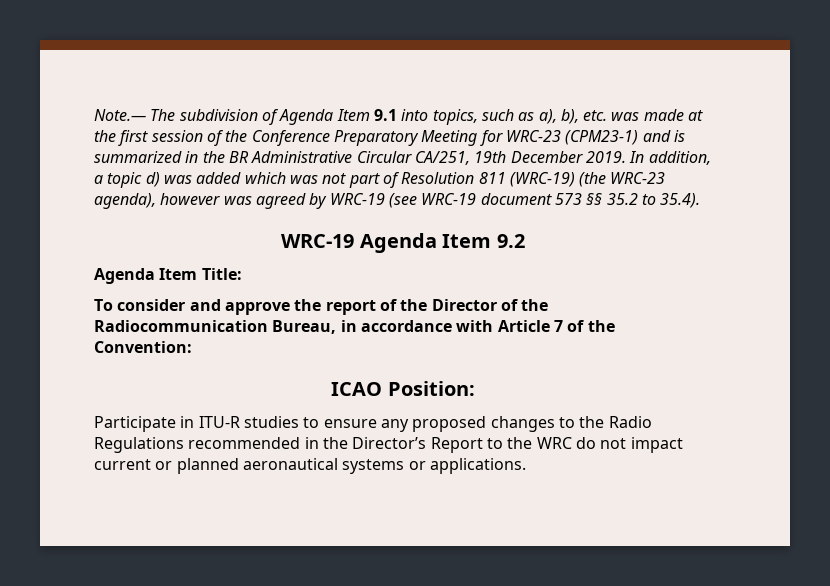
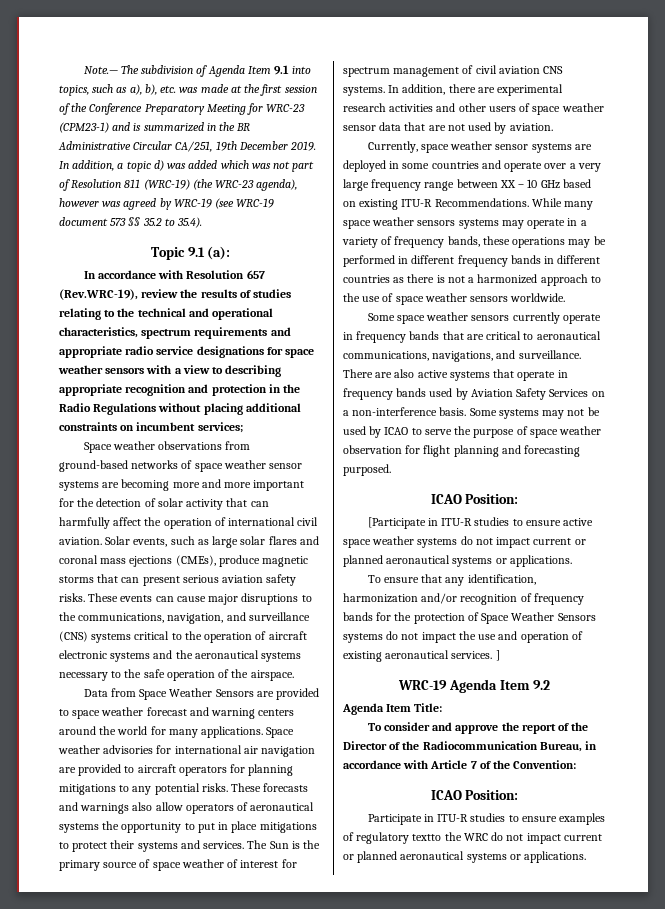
(701, 200) none -> [150,246,231,260] [83,270,265,279] [59,289,292,300] [59,308,274,320] [59,327,291,339] [59,346,315,358] [58,365,282,377] [59,384,301,396] [59,403,301,415] [59,422,243,433] [83,441,251,453] [59,460,303,472] [59,479,305,491] [59,498,269,510] [59,517,319,529] [59,536,319,548] [59,555,309,567] [59,574,297,586] [59,593,312,605] [59,612,310,624] [59,631,307,643] [59,650,302,662] [59,669,294,681] [83,688,319,700] [59,707,295,719] [59,726,295,738] [58,745,316,757] [59,764,294,776] [59,783,309,795] [59,802,315,814] [59,821,317,833] [59,840,321,852] [59,859,297,871] [343,65,564,77] [343,84,564,96] [343,103,604,115] [343,122,553,134] [367,141,592,153] [343,160,601,172] [343,179,591,191] [343,198,594,210] [343,217,587,229] [342,236,606,248] [343,255,601,267] [343,274,601,286] [343,293,566,305] [367,312,601,324] [343,331,601,343] [343,350,581,362] [343,369,568,381] [343,388,605,400] [343,407,600,419] [343,426,602,438] [343,445,581,457] [343,464,391,476] [430,494,519,504] [367,517,593,529] [343,536,586,548] [343,555,572,567] [367,574,536,586] [343,593,584,605] [343,612,596,624] [343,631,583,643] [343,650,500,662] // Topic 9.1 (a): // In accordance with Resolution 657 (Rev.WRC-19), review the results of studies relating to the technical and operational characteristics, spectrum requirements and appropriate radio service designations for space weather sensors with a view to describing appropriate recognition and protection in the Radio Regulations without placing additional constraints on incumbent services; // Space weather observations from ground-based networks of space weather sensor systems are becoming more and more important for the detection of solar activity that can harmfully affect the operation of international civil aviation. Solar events, such as large solar flares and coronal mass ejections (CMEs), produce magnetic storms that can present serious aviation safety risks. These events can cause major disruptions to the communications, navigation, and surveillance (CNS) systems critical to the operation of aircraft electronic systems and the aeronautical systems necessary to the safe operation of the airspace. // Data from Space Weather Sensors are provided to space weather forecast and warning centers around the world for many applications. Space weather advisories for international air navigation are provided to aircraft operators for planning mitigations to any potential risks. These forecasts and warnings also allow operators of aeronautical systems the opportunity to put in place mitigations to protect their systems and services. The Sun is the primary source of space weather of interest for spectrum management of civil aviation CNS systems. In addition, there are experimental research activities and other users of space weather sensor data that are not used by aviation. // Currently, space weather sensor systems are deployed in some countries and operate over a very large frequency range between XX – 10 GHz based on existing ITU-R Recommendations. While many space weather sensors systems may operate in a variety of frequency bands, these operations may be performed in different frequency bands in different countries as there is not a harmonized approach to the use of space weather sensors worldwide. // Some space weather sensors currently operate in frequency bands that are critical to aeronautical communications, navigations, and surveillance. There are also active systems that operate in frequency bands used by Aviation Safety Services on a non-interference basis. Some systems may not be used by ICAO to serve the purpose of space weather observation for flight planning and forecasting purposed. // ICAO Position: // [Participate in ITU-R studies to ensure active space weather systems do not impact current or planned aeronautical systems or applications. // To ensure that any identification, harmonization and/or recognition of frequency bands for the protection of Space Weather Sensors systems do not impact the use and operation of existing aeronautical services. ]
[380,416,652,432] [94,437,503,453] any proposed changes to the Radio Regulations recommended in the Director’s Report to -> [558,813,605,825] [343,832,442,844] examples of regulatory textto

